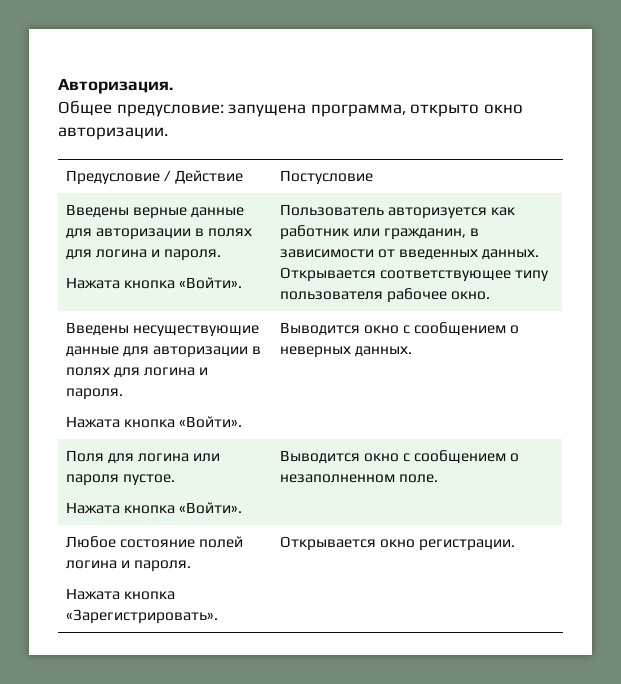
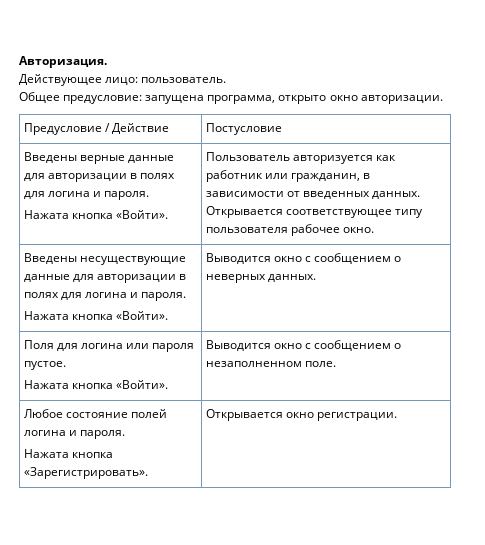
(173, 86) none -> [19,74,227,86] // Действующее лицо: пользователь.

